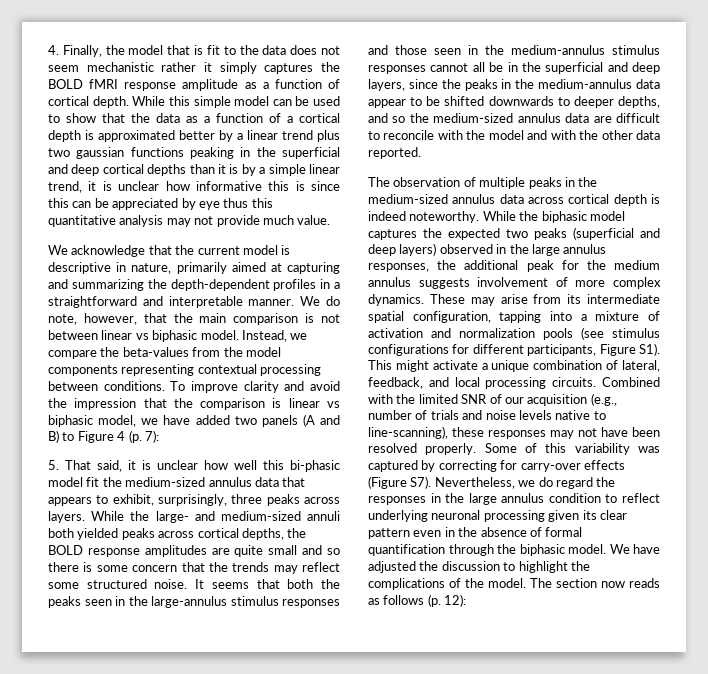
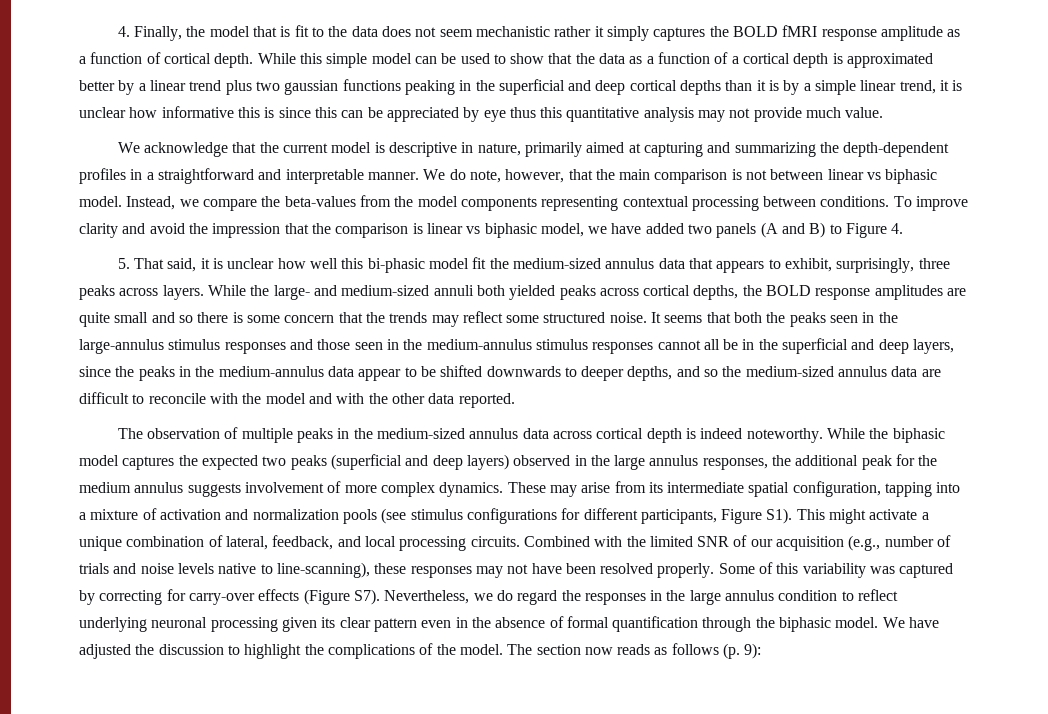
[117,430,159,443] 4 (p. 7): -> [891,223,904,234] 4.
[444,594,467,607] 12): -> [744,643,762,659] 9):

